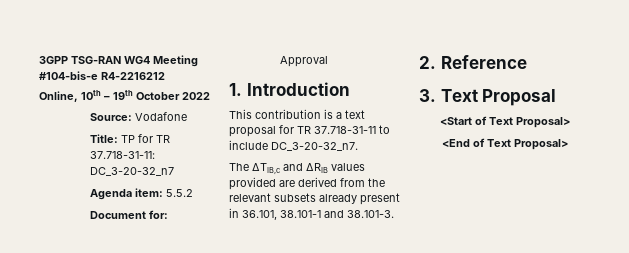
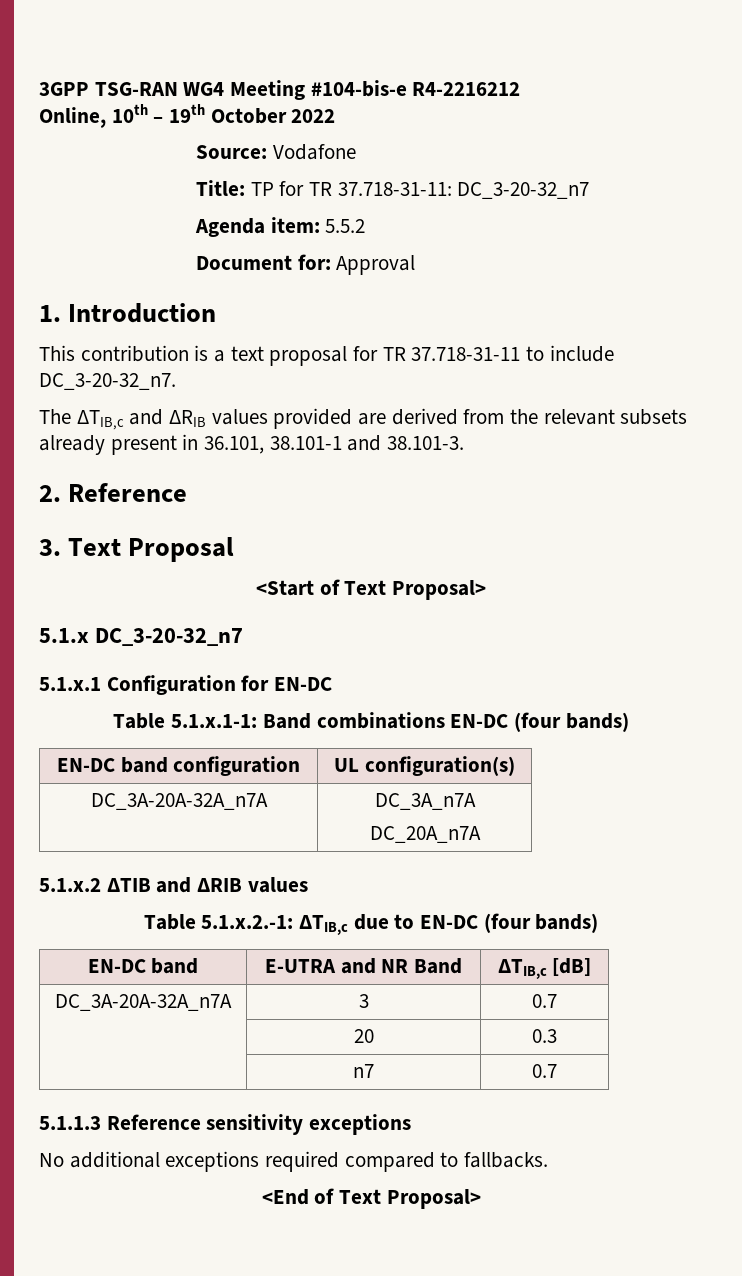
(570, 122) none -> [39,628,244,646] [39,675,333,695] [113,712,629,732] [56,756,301,776] [334,756,515,776] [90,793,268,810] [374,793,476,810] [369,826,481,843] [39,877,308,893] [143,913,599,935] [87,958,199,974] [264,958,463,974] [497,958,592,979] [55,994,232,1011] [358,994,369,1008] [532,994,557,1008] [353,1029,374,1043] [532,1029,557,1043] [353,1064,374,1078] [532,1064,557,1078] [39,1114,412,1135] [39,1151,549,1172] // 5.1.x DC_3-20-32_n7 // 5.1.x.1 Configuration for EN-DC // Table 5.1.x.1-1: Band combinations EN-DC (four bands) // EN-DC band configuration | UL configuration(s) // DC_3A-20A-32A_n7A | DC_3A_n7A // DC_20A_n7A // 5.1.x.2 ∆TIB and ∆RIB values // Table 5.1.x.2.-1: ΔTIB,c due to EN-DC (four bands) // EN-DC band | E-UTRA and NR Band | ΔTIB,c [dB] // DC_3A-20A-32A_n7A | 3 | 0.7 // | 20 | 0.3 // | n7 | 0.7 // 5.1.1.3 Reference sensitivity exceptions // No additional exceptions required compared to fallbacks.

